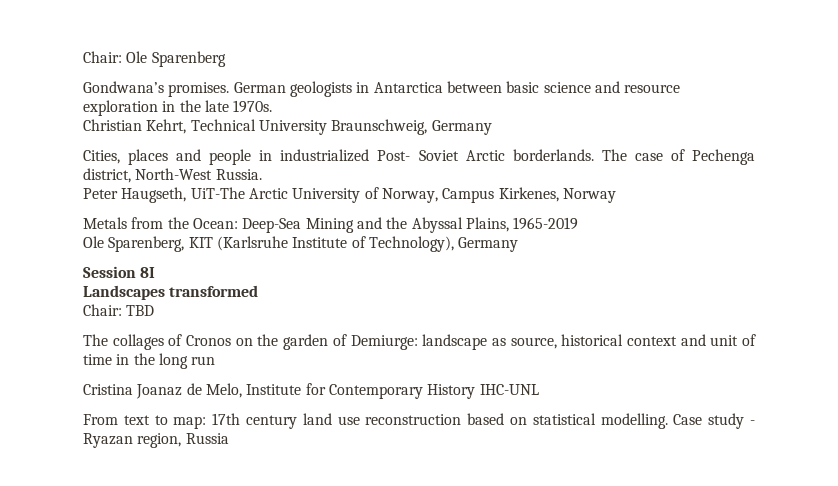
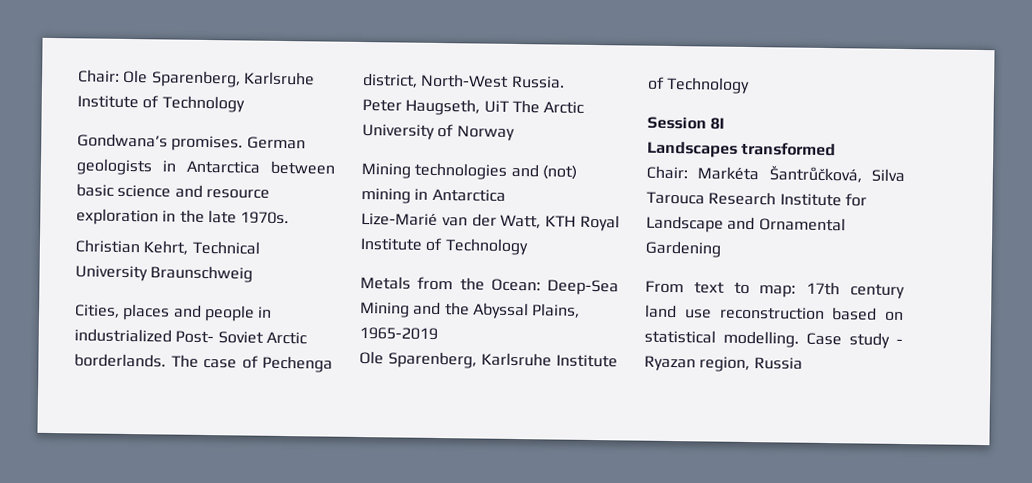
[151,51,226,67] Sparenberg -> [150,70,315,88] [77,95,245,113] Sparenberg, Karlsruhe Institute of Technology
[331,119,492,135] Braunschweig, Germany -> [150,265,254,283] Braunschweig
[190,187,245,199] UiT-The -> [483,99,540,114] UiT The
[381,187,616,203] Norway, Campus Kirkenes, Norway -> [456,125,515,141] [361,162,577,180] [361,188,506,204] [361,213,620,232] [360,237,529,256] Norway // Mining technologies and (not) mining in Antarctica // Lize-Marié van der Watt, KTH Royal Institute of Technology
[188,236,519,252] KIT (Karlsruhe Institute of Technology), Germany -> [481,352,618,368] [647,76,751,95] Karlsruhe Institute of Technology
[126,305,155,316] [83,334,756,350] [83,353,216,369] [83,383,539,399] TBD // The collages of Cronos on the garden of Demiurge: landscape as source, historical context and unit of time in the long run // Cristina Joanaz de Melo, Institute for Contemporary History IHC-UNL -> [697,165,905,183] [646,191,867,207] [646,215,846,233] [645,240,722,258] Markéta Šantrůčková, Silva Tarouca Research Institute for Landscape and Ornamental Gardening

